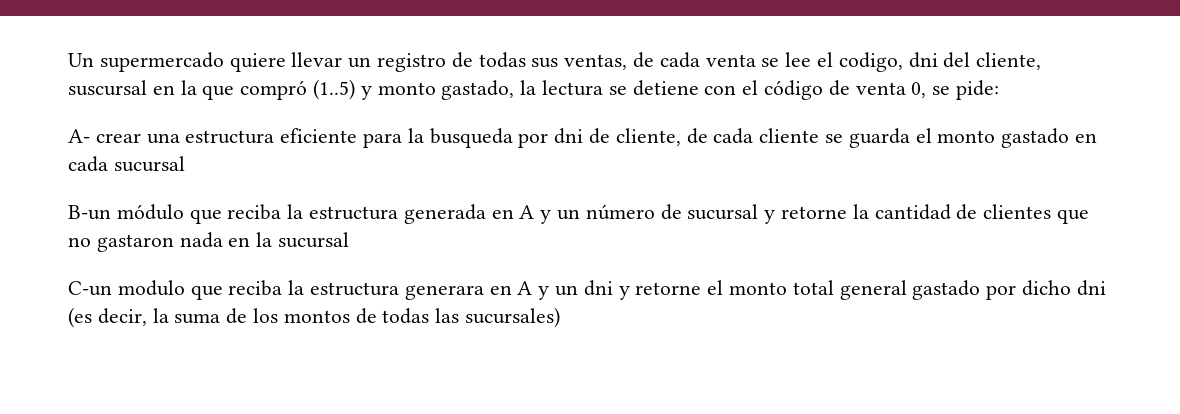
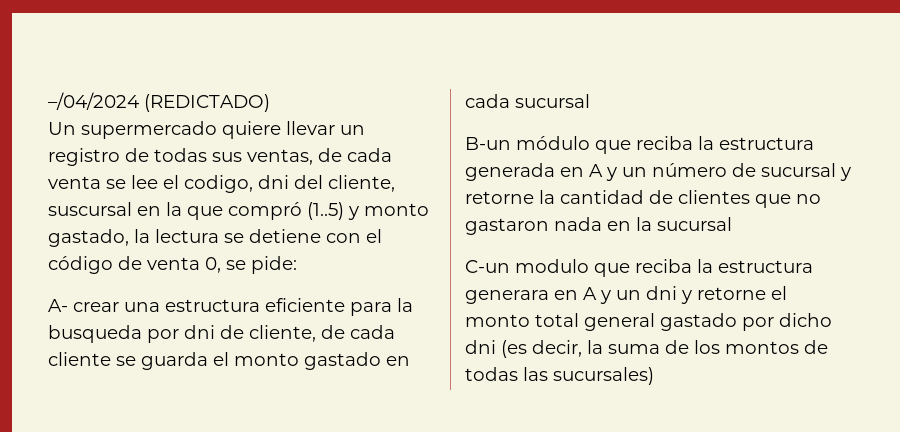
(68, 60) none -> [48,92,270,112] –/04/2024 (REDICTADO) //

